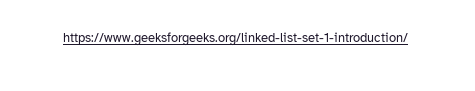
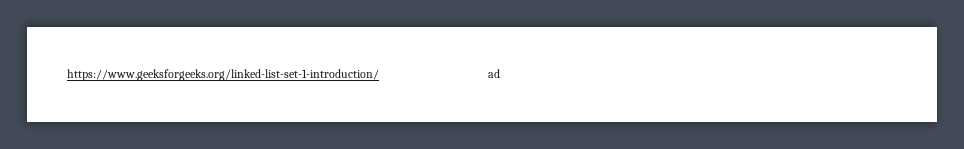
(408, 39) none -> [488,69,500,78] // ad

